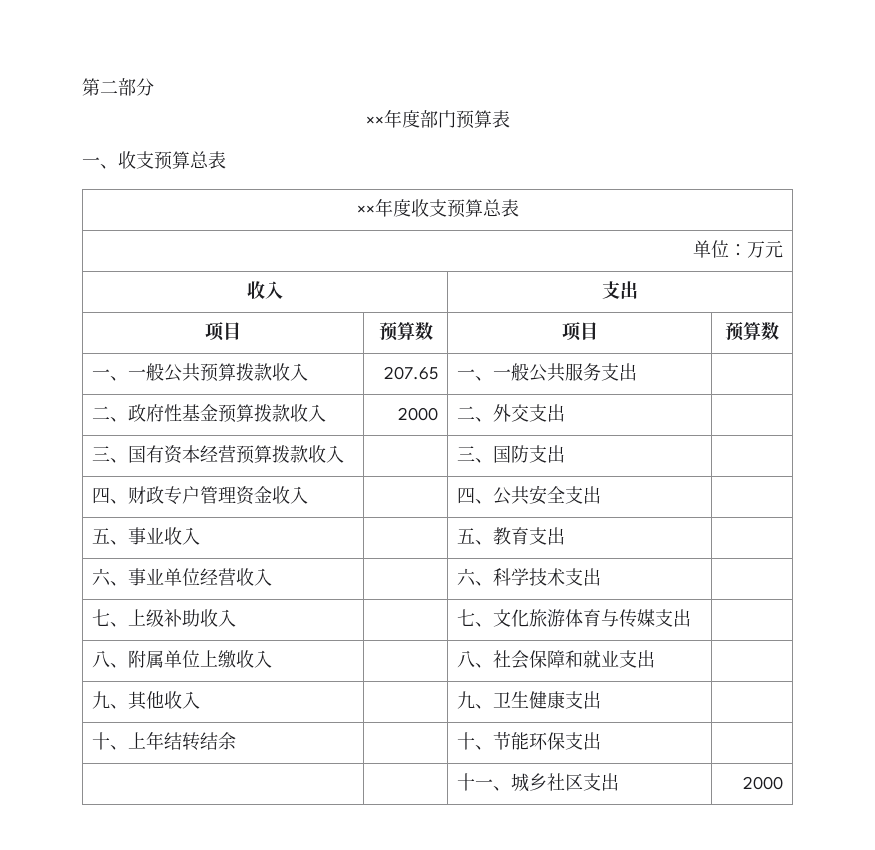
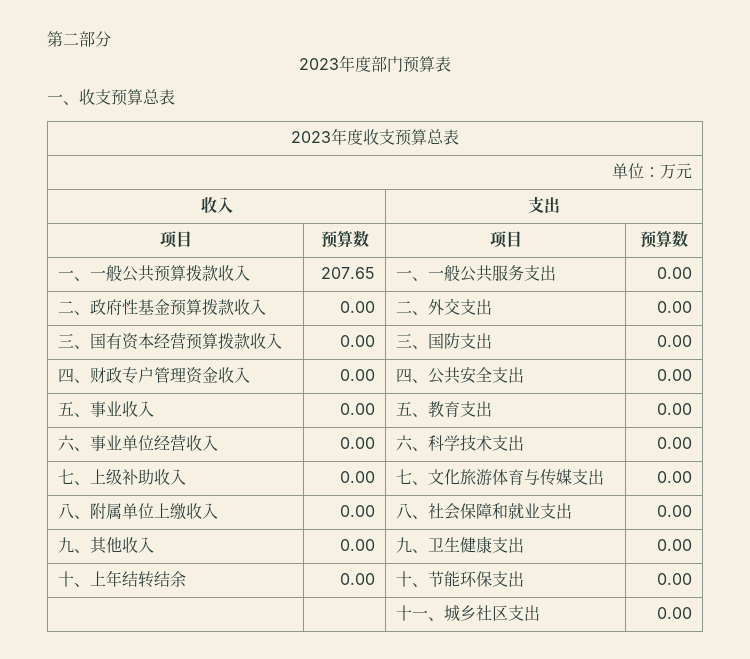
[365,116,384,126] ×× -> [299,58,339,70] 2023
[356,205,375,215] ×× -> [291,131,331,143] 2023
(638, 372) none -> [656,267,692,279] 0.00
[397,407,438,421] 2000 -> [339,301,375,313] 0.00
(566, 413) none -> [656,301,692,313] 0.00
(345, 454) none -> [339,335,375,347] 0.00
(566, 454) none -> [656,335,692,347] 0.00
(309, 495) none -> [339,369,375,381] 0.00
(602, 495) none -> [656,369,692,381] 0.00
(201, 536) none -> [339,403,375,415] 0.00
(566, 536) none -> [656,403,692,415] 0.00
(273, 577) none -> [339,437,375,449] 0.00
(602, 577) none -> [656,437,692,449] 0.00
(237, 618) none -> [339,471,375,483] 0.00
(692, 618) none -> [656,471,692,483] 0.00
(273, 659) none -> [339,505,375,517] 0.00
(656, 659) none -> [656,505,692,517] 0.00
(201, 700) none -> [339,539,375,551] 0.00
(602, 700) none -> [656,539,692,551] 0.00
(237, 741) none -> [339,573,375,585] 0.00
(602, 741) none -> [656,573,692,585] 0.00
[742,776,783,790] 2000 -> [656,607,692,619] 0.00

